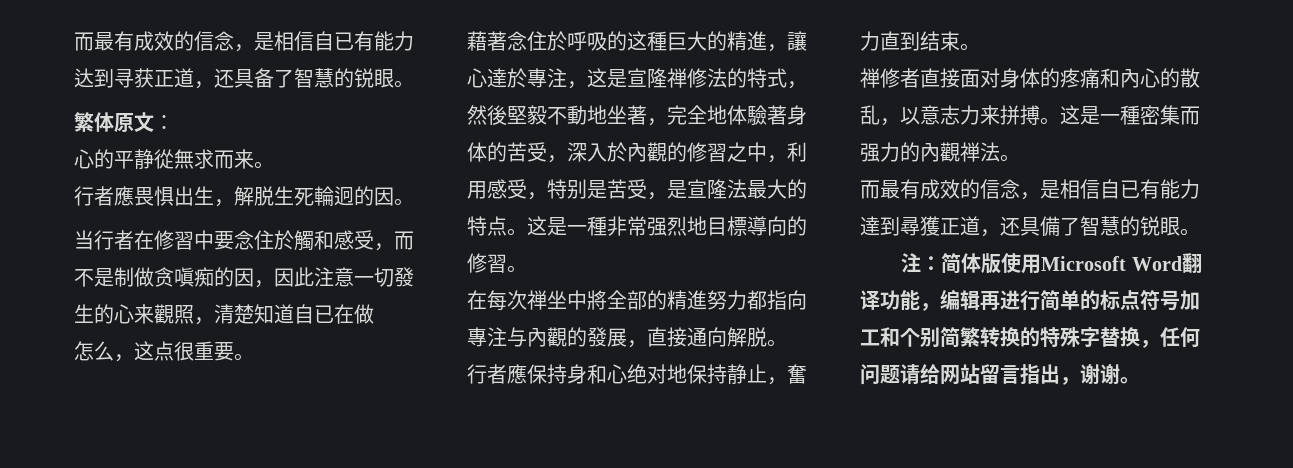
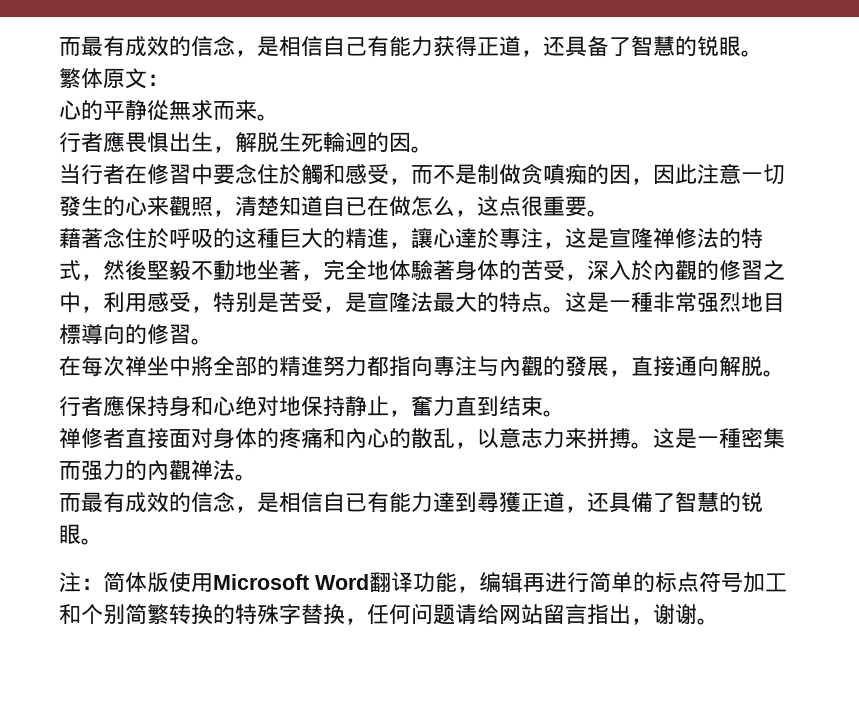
[74,31,414,52] [74,68,154,88] 而最有成效的信念，是相信自已有能力达到寻获 -> [59,36,477,57] 而最有成效的信念，是相信自己有能力获得
(374, 314) // -> (411, 206) none

